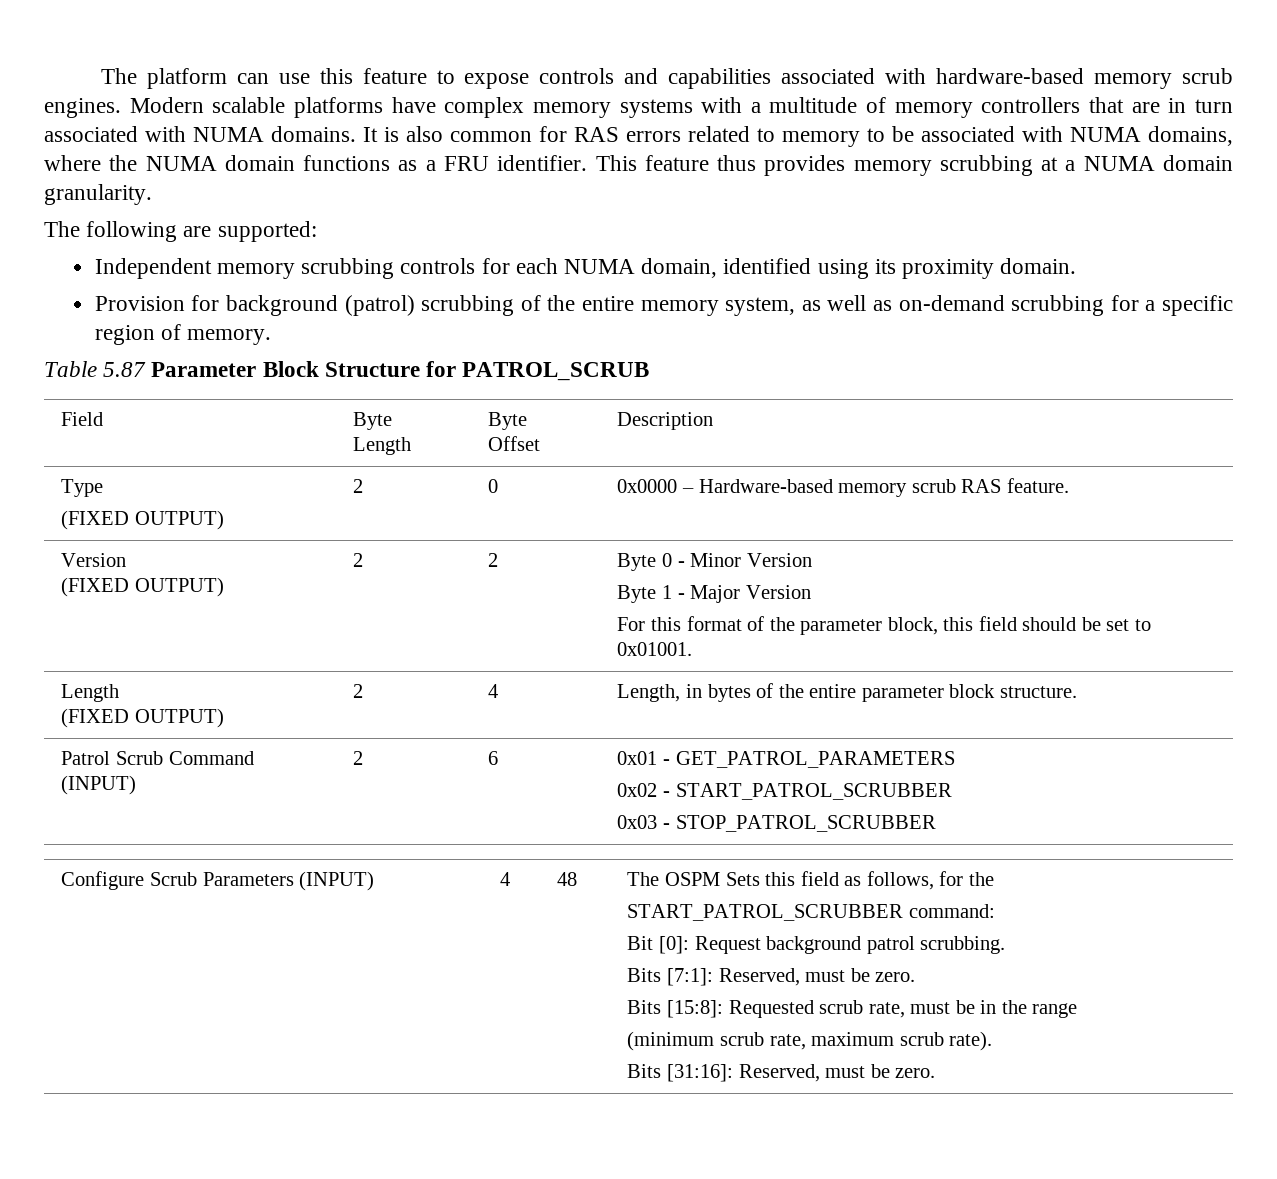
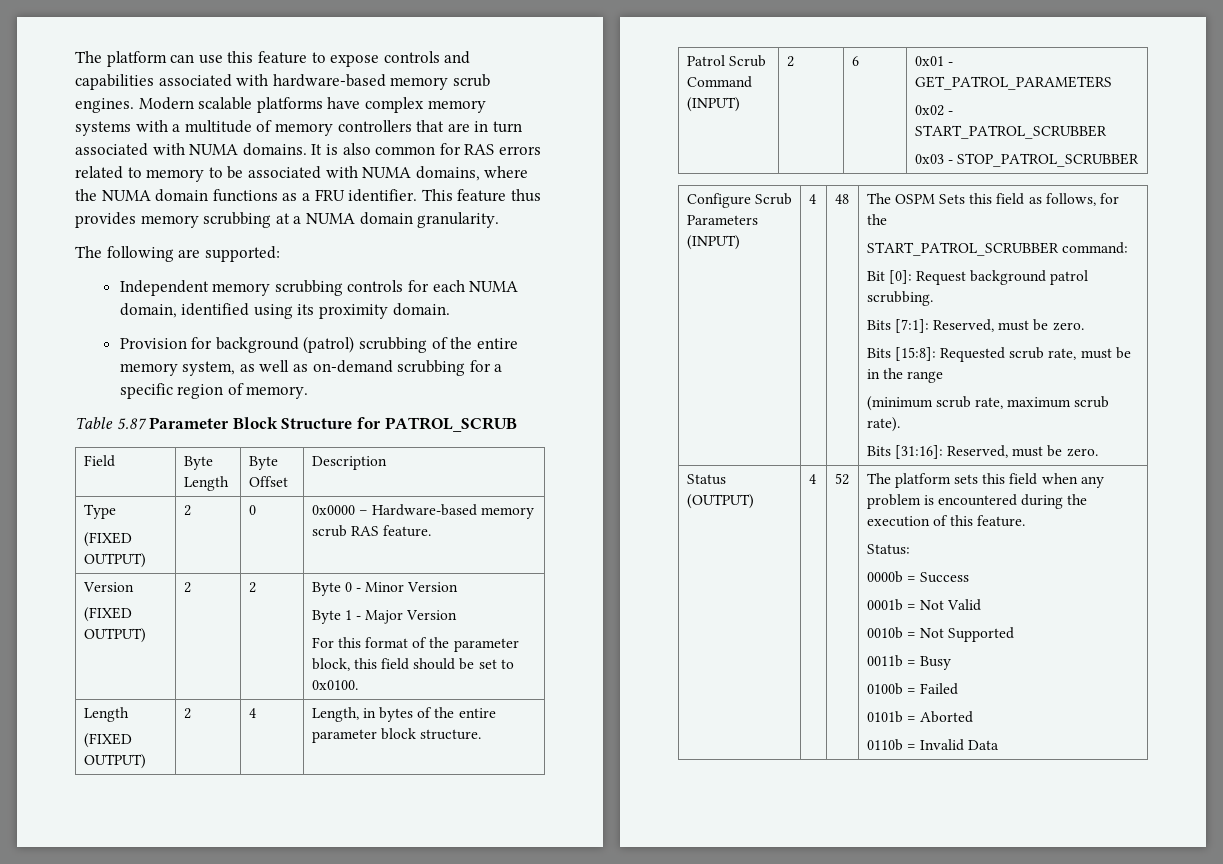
[617,642,693,656] 0x01001. -> [311,680,358,690] 0x0100.
(936, 1073) none -> [686,474,726,485] [686,494,754,509] [808,474,816,484] [834,473,849,485] [866,473,1104,488] [866,494,1088,509] [866,515,1026,527] [866,544,910,555] [866,571,970,583] [866,599,982,611] [866,627,1015,642] [866,655,952,670] [866,683,959,695] [866,711,974,723] [866,739,1000,751] // Status (OUTPUT) | 4 | 52 | The platform sets this field when any problem is encountered during the execution of this feature. // Status: // 0000b = Success // 0001b = Not Valid // 0010b = Not Supported // 0011b = Busy // 0100b = Failed // 0101b = Aborted // 0110b = Invalid Data

